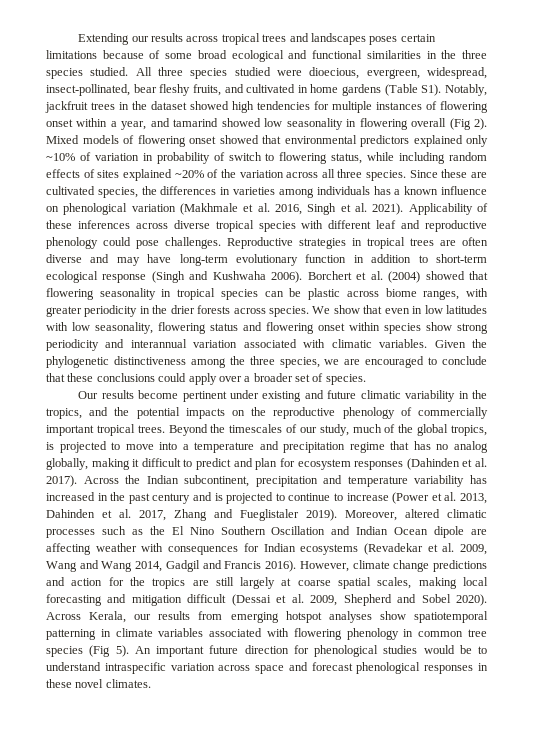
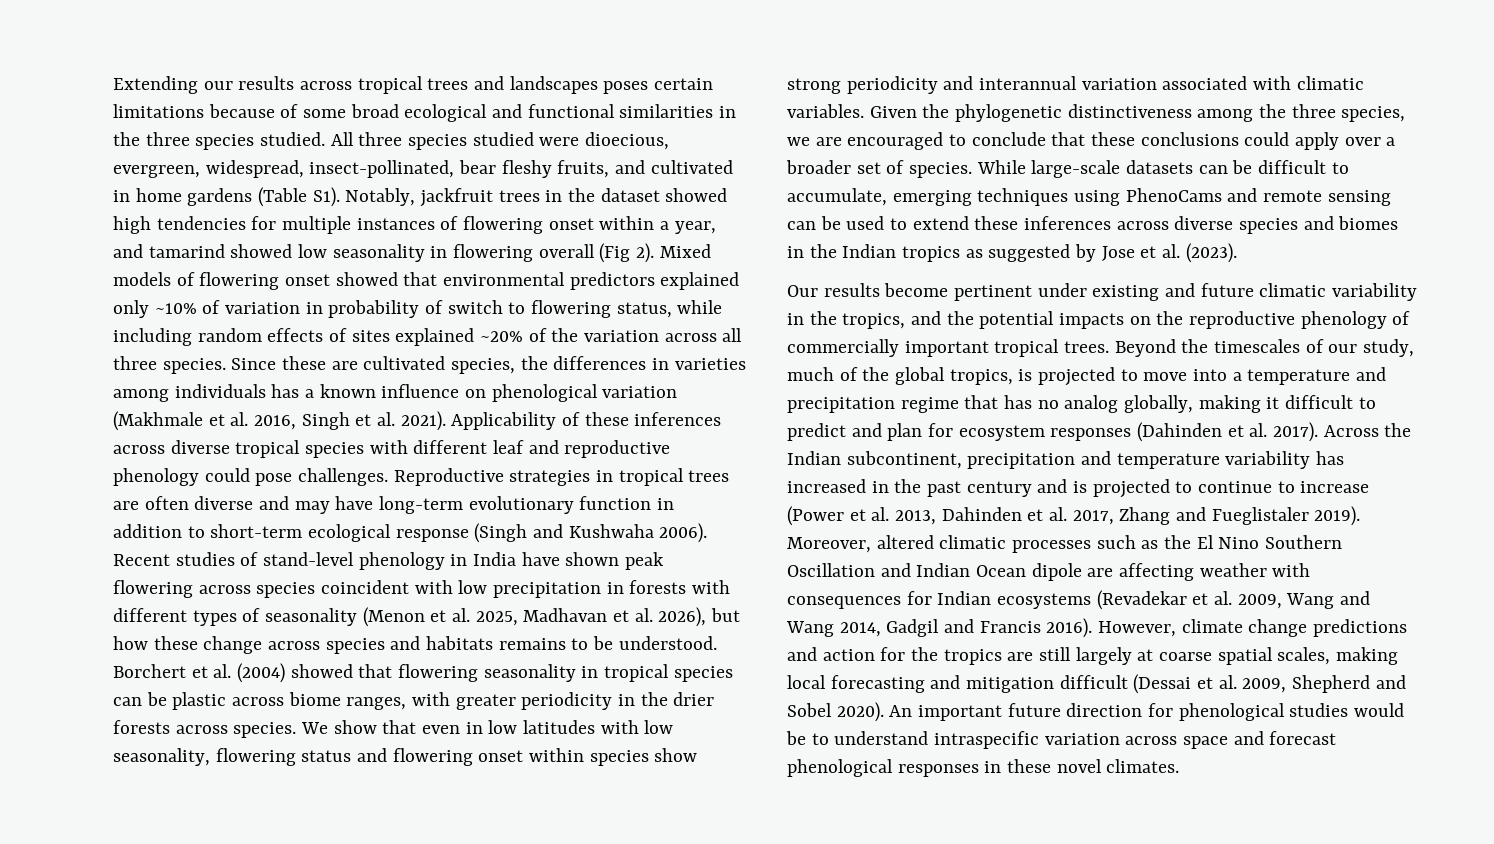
(303, 277) none -> [113,552,665,570] [113,580,731,598] [113,607,741,627] [113,636,717,654] Recent studies of stand-level phenology in India have shown peak flowering across species coincident with low precipitation in forests with different types of seasonality (Menon et al. 2025, Madhavan et al. 2026), but how these change across species and habitats remains to be understood.
(366, 379) none -> [976,160,1349,178] [787,188,1391,206] [787,216,1399,234] [787,243,1237,263] While large-scale datasets can be difficult to accumulate, emerging techniques using PhenoCams and remote sensing can be used to extend these inferences across diverse species and biomes in the Indian tropics as suggested by Jose et al. (2023).
[46,611,488,623] [46,628,488,640] [46,645,129,657] Across Kerala, our results from emerging hotspot analyses show spatiotemporal patterning in climate variables associated with flowering phenology in common tree species (Fig 5). -> (884, 712) none

